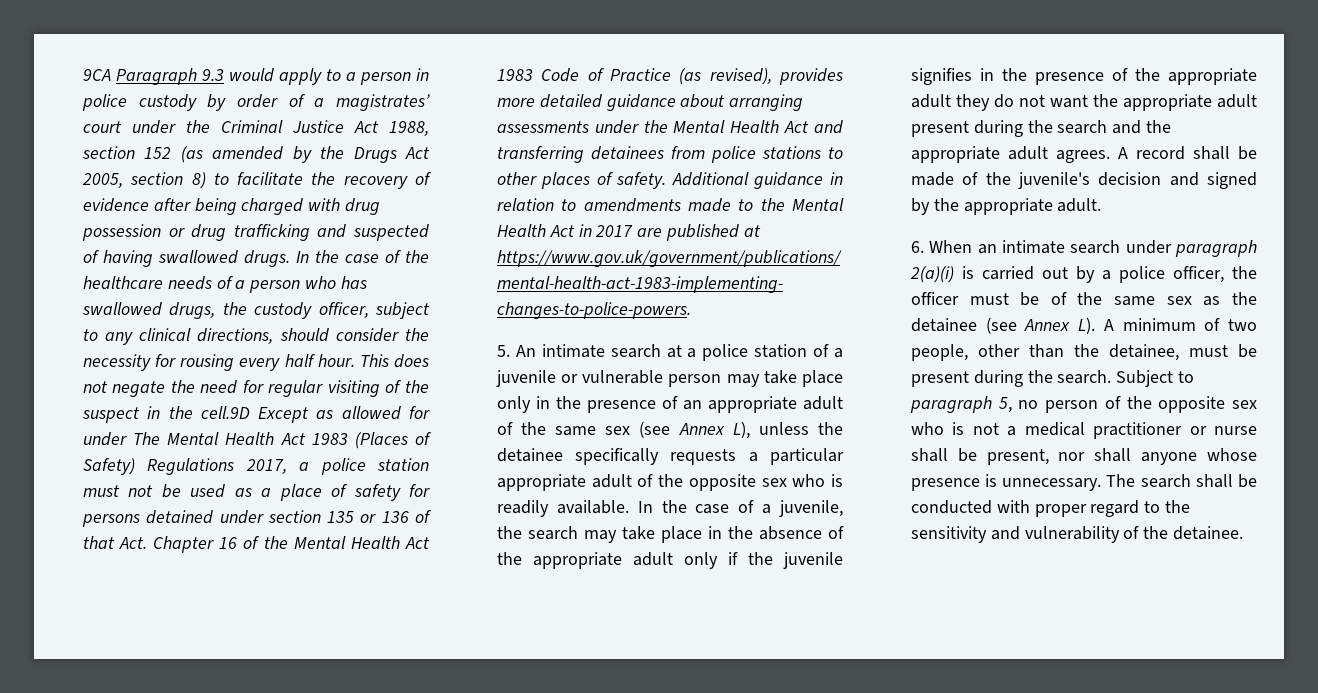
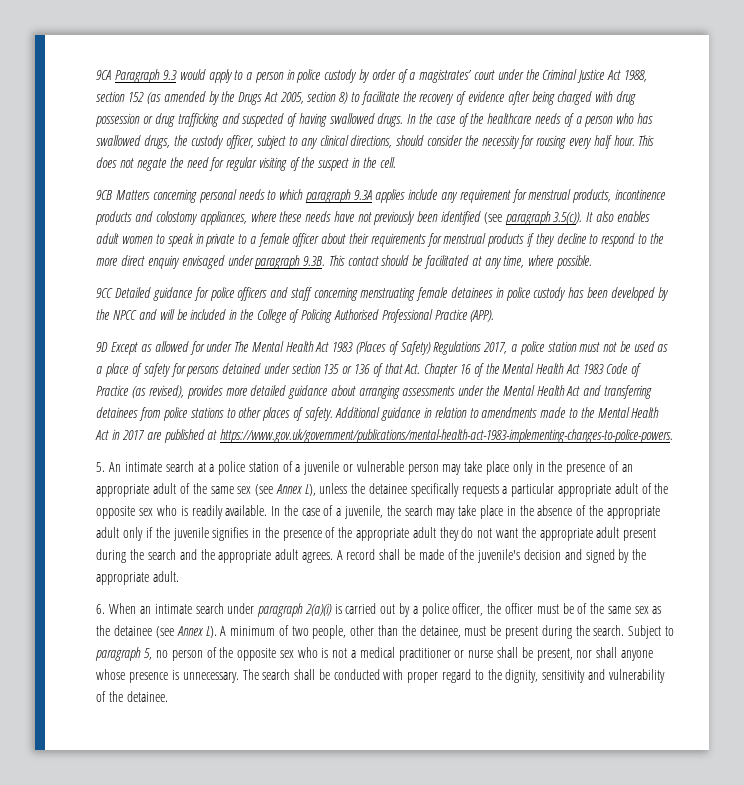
[200,406,250,419] cell.9D -> [379,157,396,168] [96,189,666,203] [95,211,650,225] [96,233,664,247] [96,255,592,269] [96,287,669,301] [96,309,495,323] [96,342,109,352] cell. // 9CB Matters concerning personal needs to which paragraph 9.3A applies include any requirement for menstrual products, incontinence products and colostomy appliances, where these needs have not previously been identified (see paragraph 3.5(c)). It also enables adult women to speak in private to a female officer about their requirements for menstrual products if they decline to respond to the more direct enquiry envisaged under paragraph 9.3B. This contact should be facilitated at any time, where possible. // 9CC Detailed guidance for police officers and staff concerning menstruating female detainees in police custody has been developed by the NPCC and will be included in the College of Policing Authorised Professional Practice (APP). // 9D
(1191, 506) none -> [505,669,539,683] dignity,

